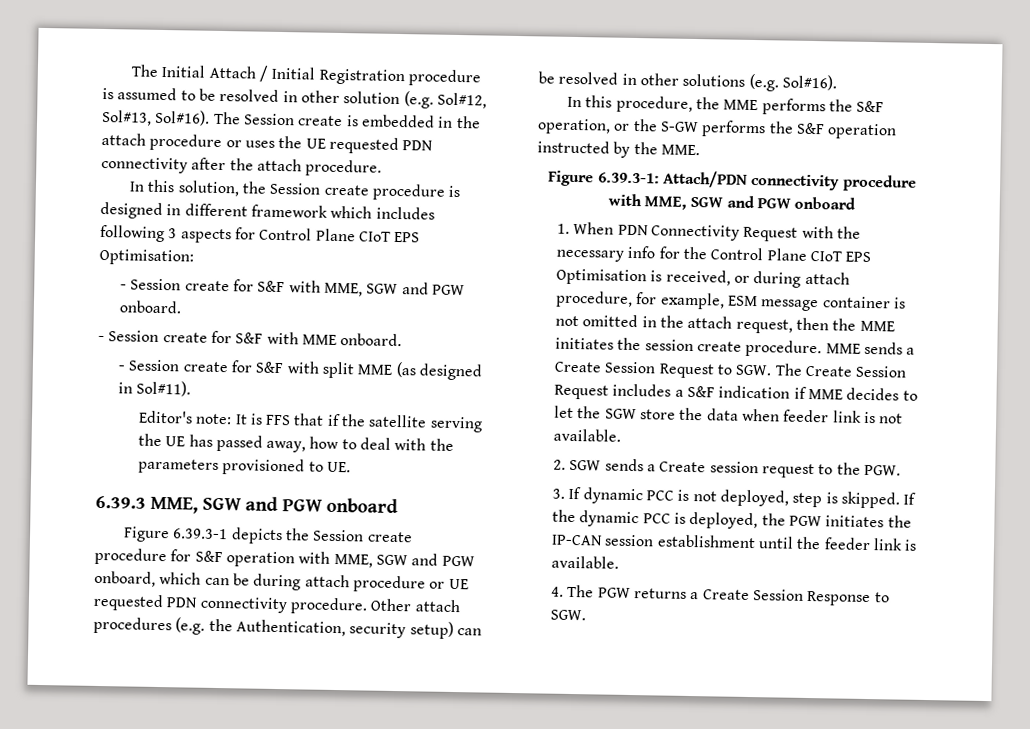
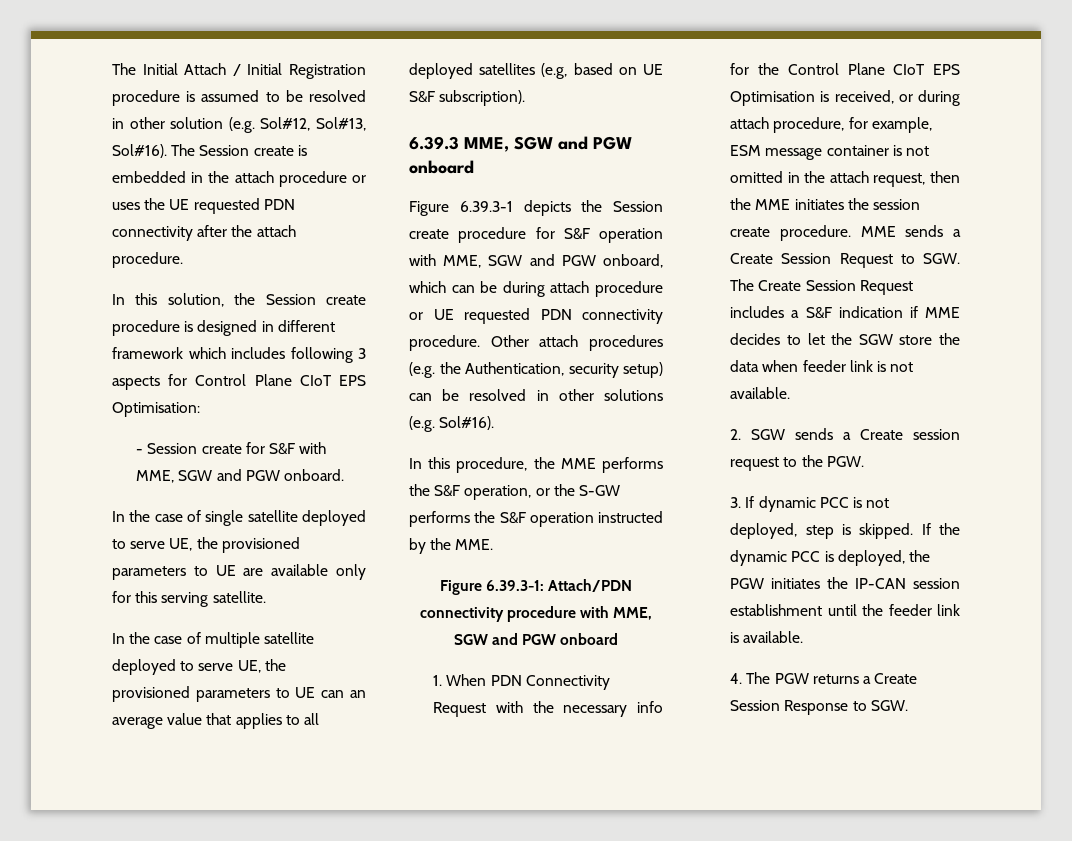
[98,330,403,347] [117,359,482,381] [117,380,192,397] [137,410,483,433] [137,433,454,453] [137,458,351,476] - Session create for S&F with MME onboard. // - Session create for S&F with split MME (as designed in Sol#11). // Editor's note: It is FFS that if the satellite serving the UE has passed away, how to deal with the parameters provisioned to UE. -> [112,510,366,526] [112,537,300,553] [112,564,366,580] [112,591,266,607] [112,632,314,648] [112,659,286,675] [112,686,367,702] [112,713,319,729] [409,63,663,79] [409,90,526,106] In the case of single satellite deployed to serve UE, the provisioned parameters to UE are available only for this serving satellite. // In the case of multiple satellite deployed to serve UE, the provisioned parameters to UE can an average value that applies to all deployed satellites (e.g, based on UE S&F subscription).

